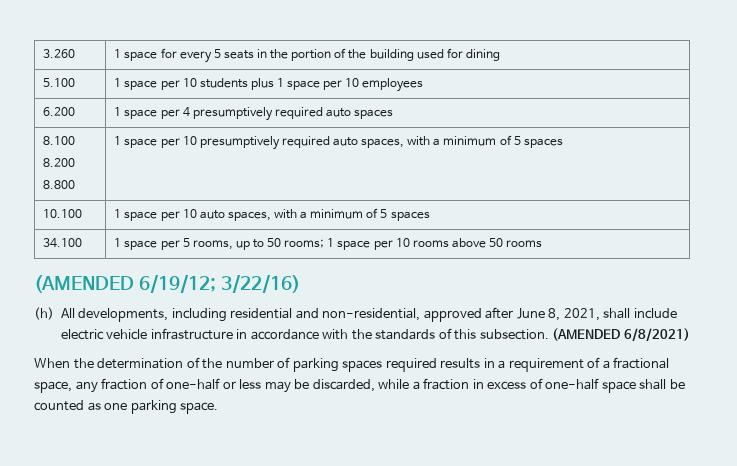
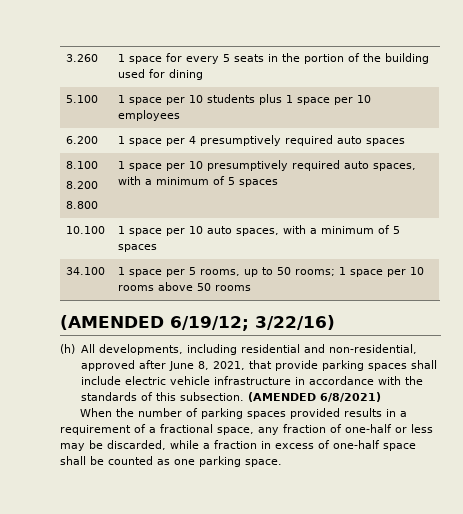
(600, 314) none -> [249,360,408,371] that provide parking spaces
[97,357,223,369] determination of the -> (135, 412) none
[385,358,437,372] required -> [290,408,341,419] provided

